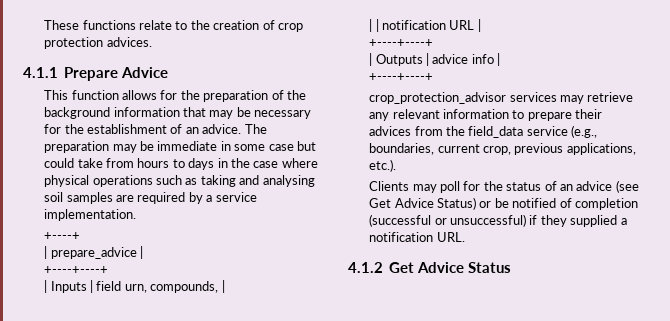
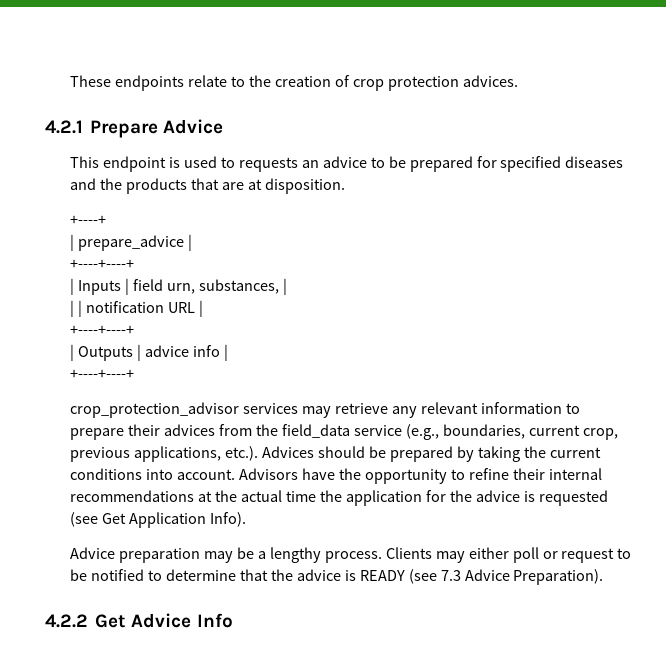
[82,20,136,30] functions -> [115,75,185,91] endpoints
[23,67,58,78] 4.1.1 -> [45,120,83,134] 4.2.1
[71,90,306,102] [44,107,312,119] [44,124,267,134] [44,141,316,153] [44,158,318,170] [44,175,315,187] [44,192,257,204] [44,209,137,221] function allows for the preparation of the background information that may be necessary for the establishment of an advice. The preparation may be immediate in some case but could take from hours to days in the case where physical operations such as taking and analysing soil samples are required by a service implementation. -> [103,156,624,172] [70,178,345,194] endpoint is used to requests an advice to be prepared for specified diseases and the products that are at disposition.
[150,281,219,293] compounds, -> [199,279,280,294] substances,
[369,180,639,193] [369,197,638,210] [369,214,627,227] [369,232,465,242] [348,262,512,273] // Clients may poll for the status of an advice (see Get Advice Status) or be notified of completion (successful or unsuccessful) if they supplied a notification URL. // 4.1.2 Get Advice Status -> [262,446,601,462] [70,468,602,484] [70,490,608,506] [70,512,247,528] [70,547,632,563] [70,569,604,585] [45,613,233,628] Advices should be prepared by taking the current conditions into account. Advisors have the opportunity to refine their internal recommendations at the actual time the application for the advice is requested (see Get Application Info). // Advice preparation may be a lengthy process. Clients may either poll or request to be notified to determine that the advice is READY (see 7.3 Advice Preparation). // 4.2.2 Get Advice Info

